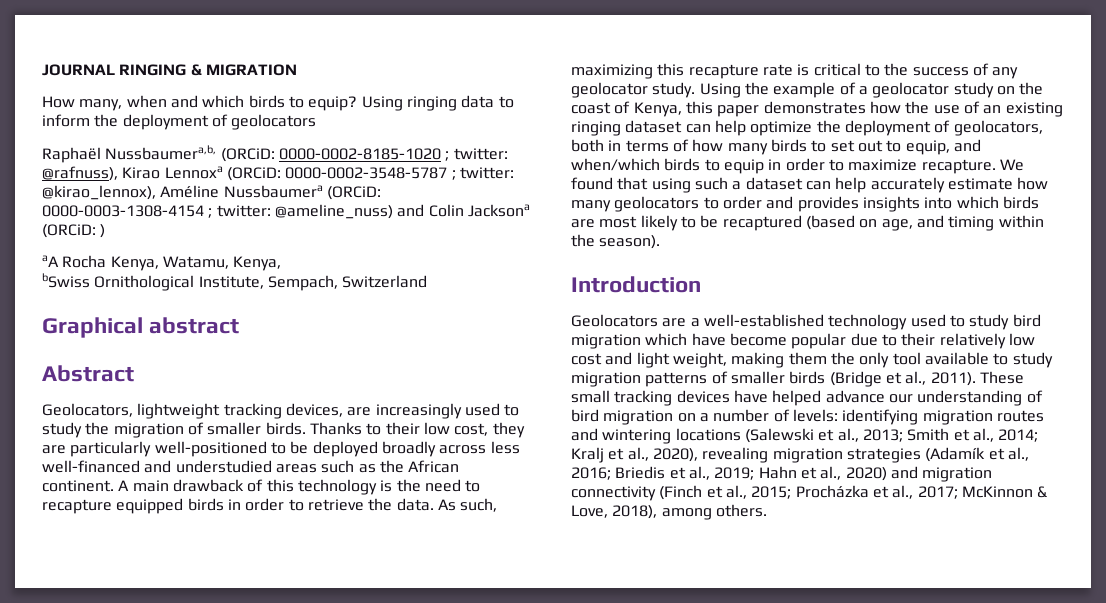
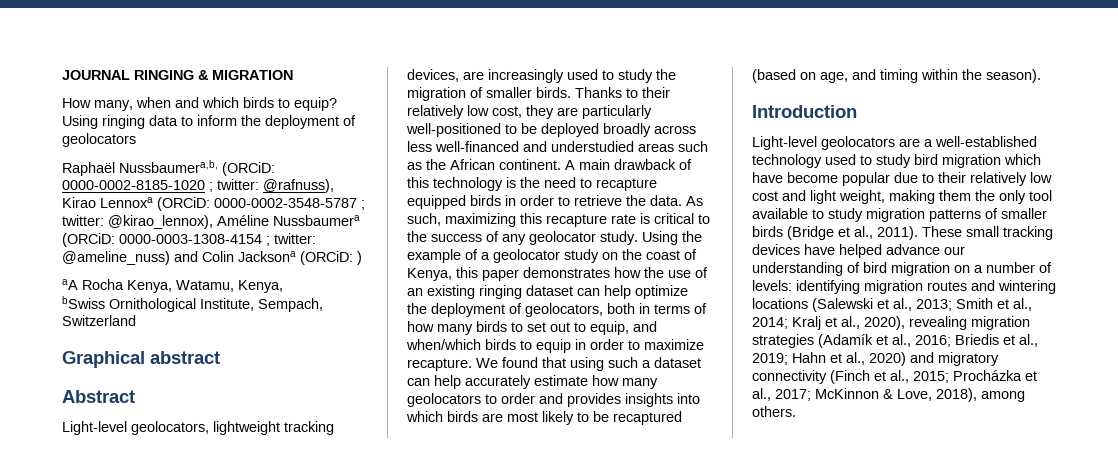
[42,403,133,417] Geolocators, -> [62,421,209,435] Light-level geolocators,
(420, 428) none -> [407,105,464,119] relatively
[571,314,658,327] Geolocators -> [752,136,895,150] Light-level geolocators
[922,467,993,482] migration -> [938,352,999,366] migratory

